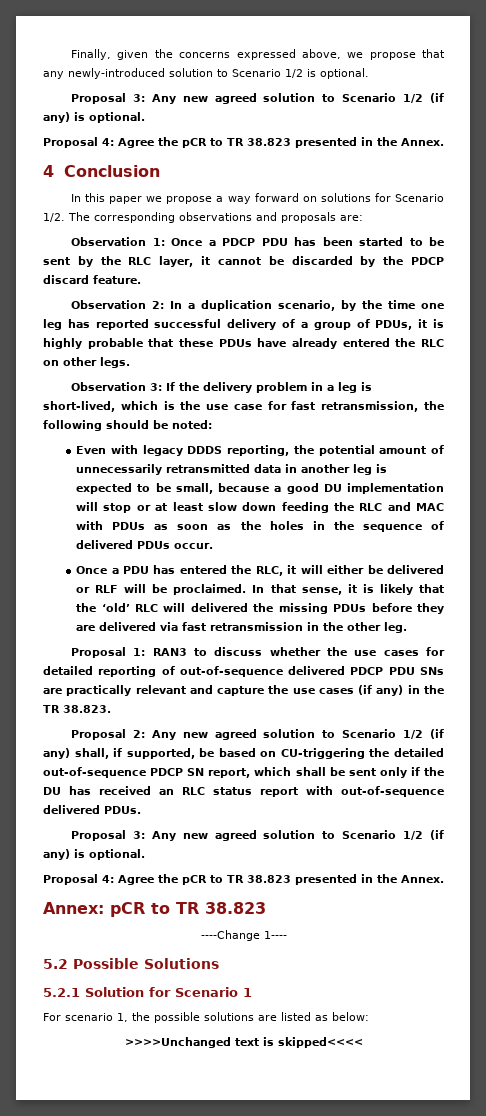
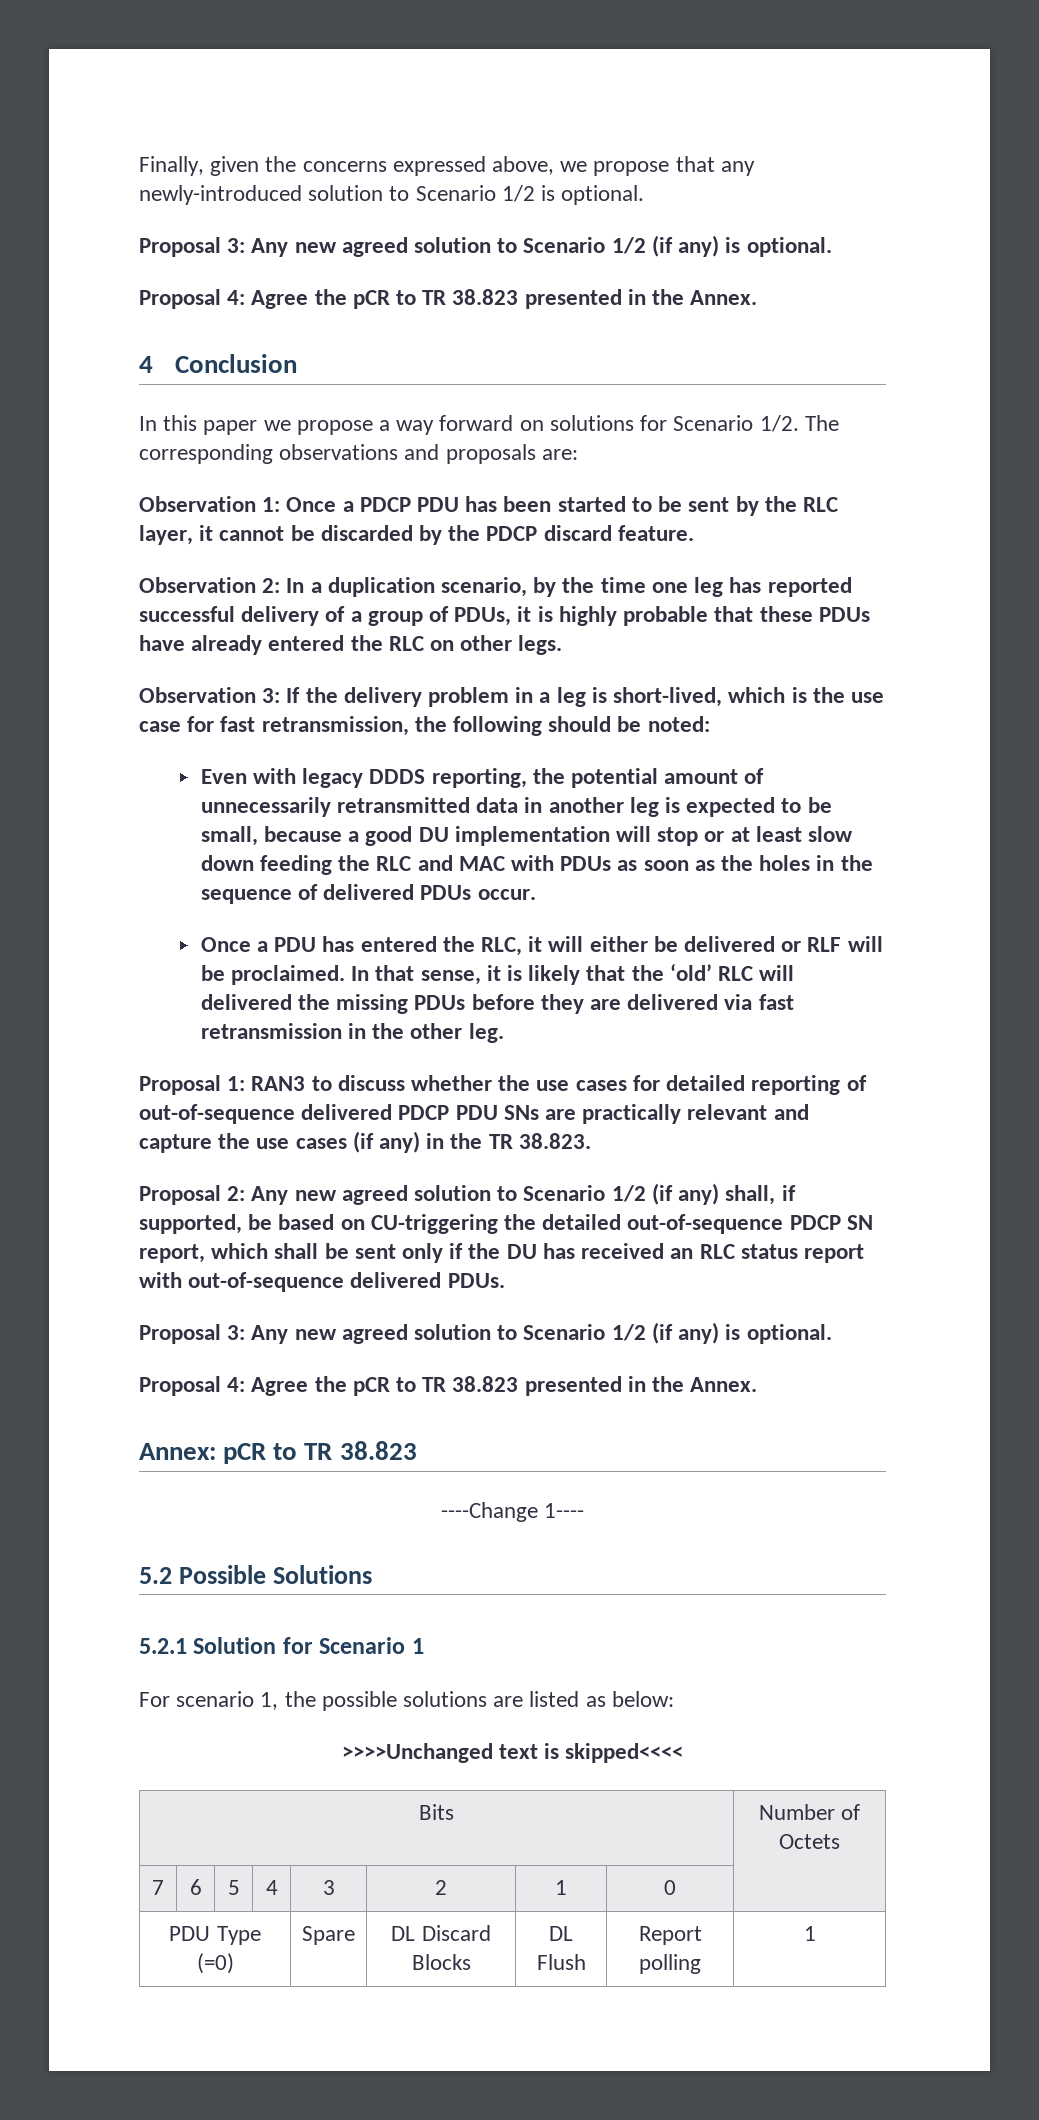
(363, 1042) none -> [419,1804,454,1820] [758,1804,861,1820] [779,1834,840,1849] [152,1880,164,1895] [189,1879,202,1895] [227,1880,240,1895] [265,1880,278,1895] [322,1880,335,1895] [435,1880,447,1895] [555,1880,567,1895] [664,1880,676,1895] [169,1926,261,1945] [196,1953,234,1974] [302,1926,355,1945] [391,1925,491,1941] [411,1954,471,1970] [549,1926,573,1941] [536,1954,586,1970] [638,1926,702,1945] [639,1954,701,1974] [803,1926,816,1941] // Bits | Number of Octets // 7 | 6 | 5 | 4 | 3 | 2 | 1 | 0 | // PDU Type (=0) | Spare | DL Discard Blocks | DL Flush | Report polling | 1

